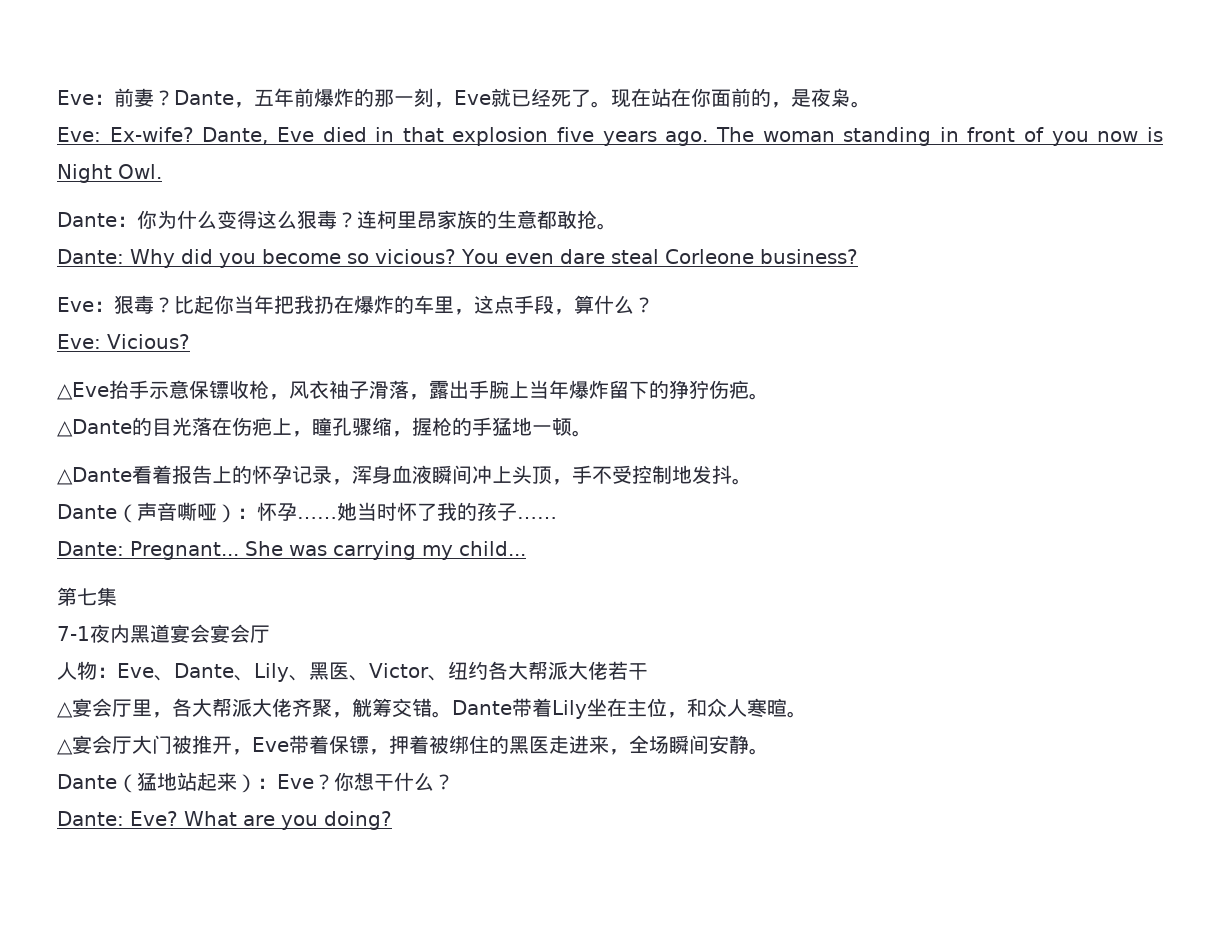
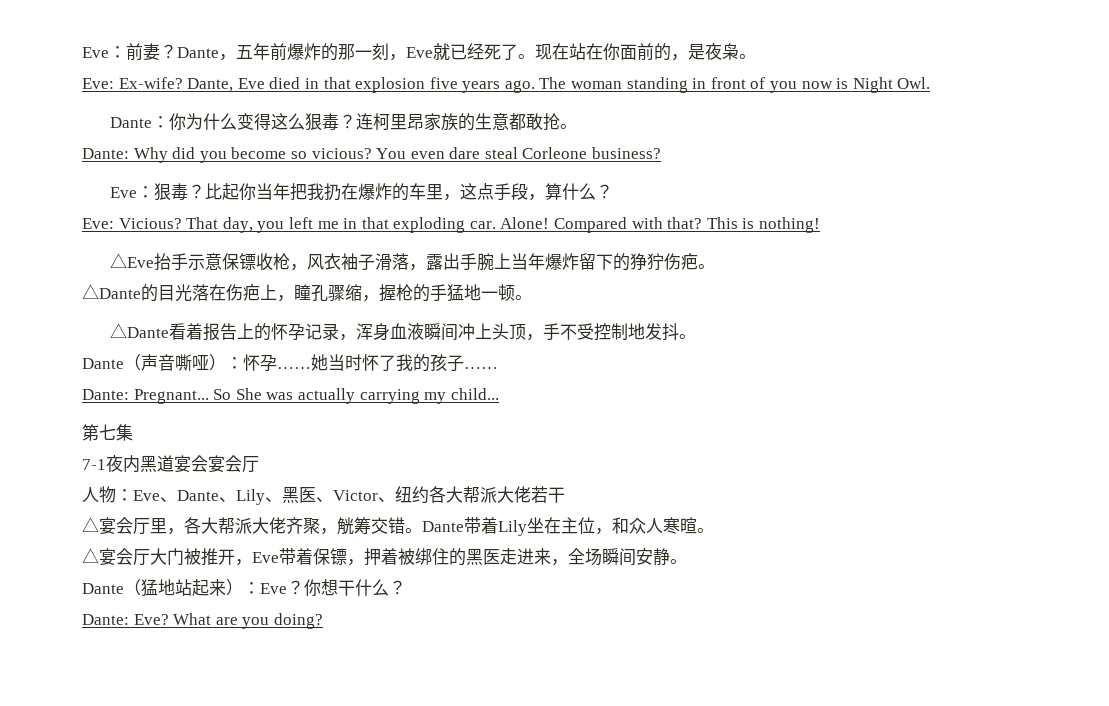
(190, 341) none -> [186,217,821,233] That day, you left me in that exploding car. Alone! Compared with that? This is nothing!
(239, 550) none -> [213,389,232,400] So
(327, 550) none -> [297,388,355,404] actually

